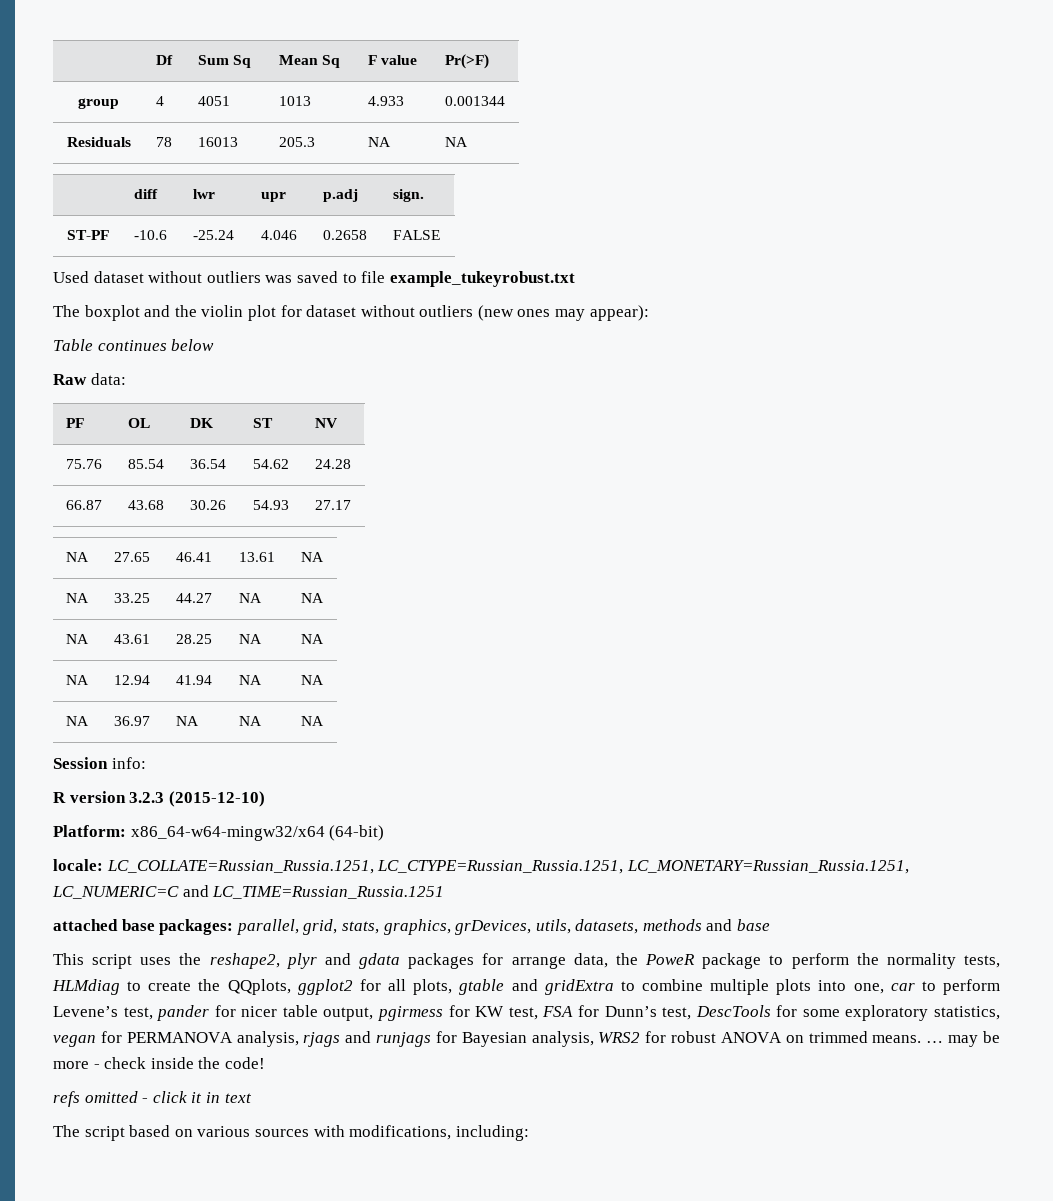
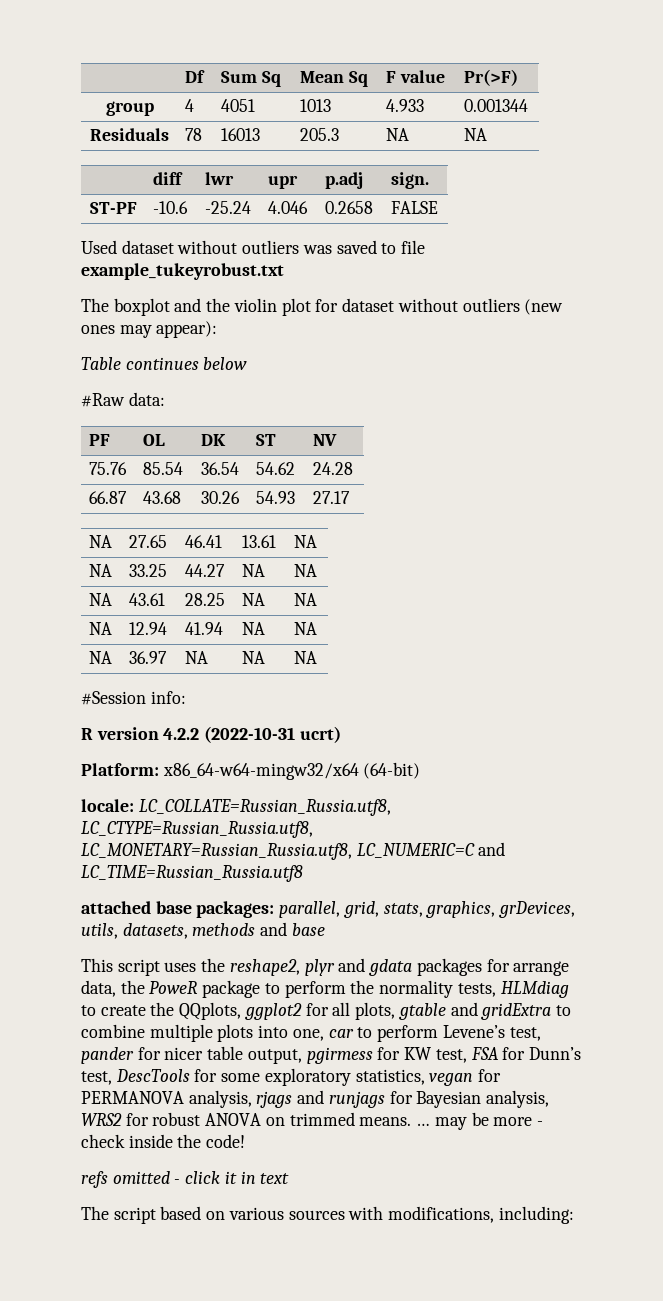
[53,374,87,385] Raw -> [81,393,125,407] #Raw
[53,757,108,769] Session -> [81,691,146,705] #Session
[129,791,265,807] 3.2.3 (2015-12-10) -> [163,726,341,743] 4.2.2 (2022-10-31 ucrt)
[106,860,909,874] LC_COLLATE=Russian_Russia.1251, LC_CTYPE=Russian_Russia.1251, LC_MONETARY=Russian_Russia.1251, -> [138,799,391,816] [81,821,313,838] [81,843,352,860] LC_COLLATE=Russian_Russia.utf8, LC_CTYPE=Russian_Russia.utf8, LC_MONETARY=Russian_Russia.utf8,
[212,886,445,899] LC_TIME=Russian_Russia.1251 -> [81,865,303,882] LC_TIME=Russian_Russia.utf8

